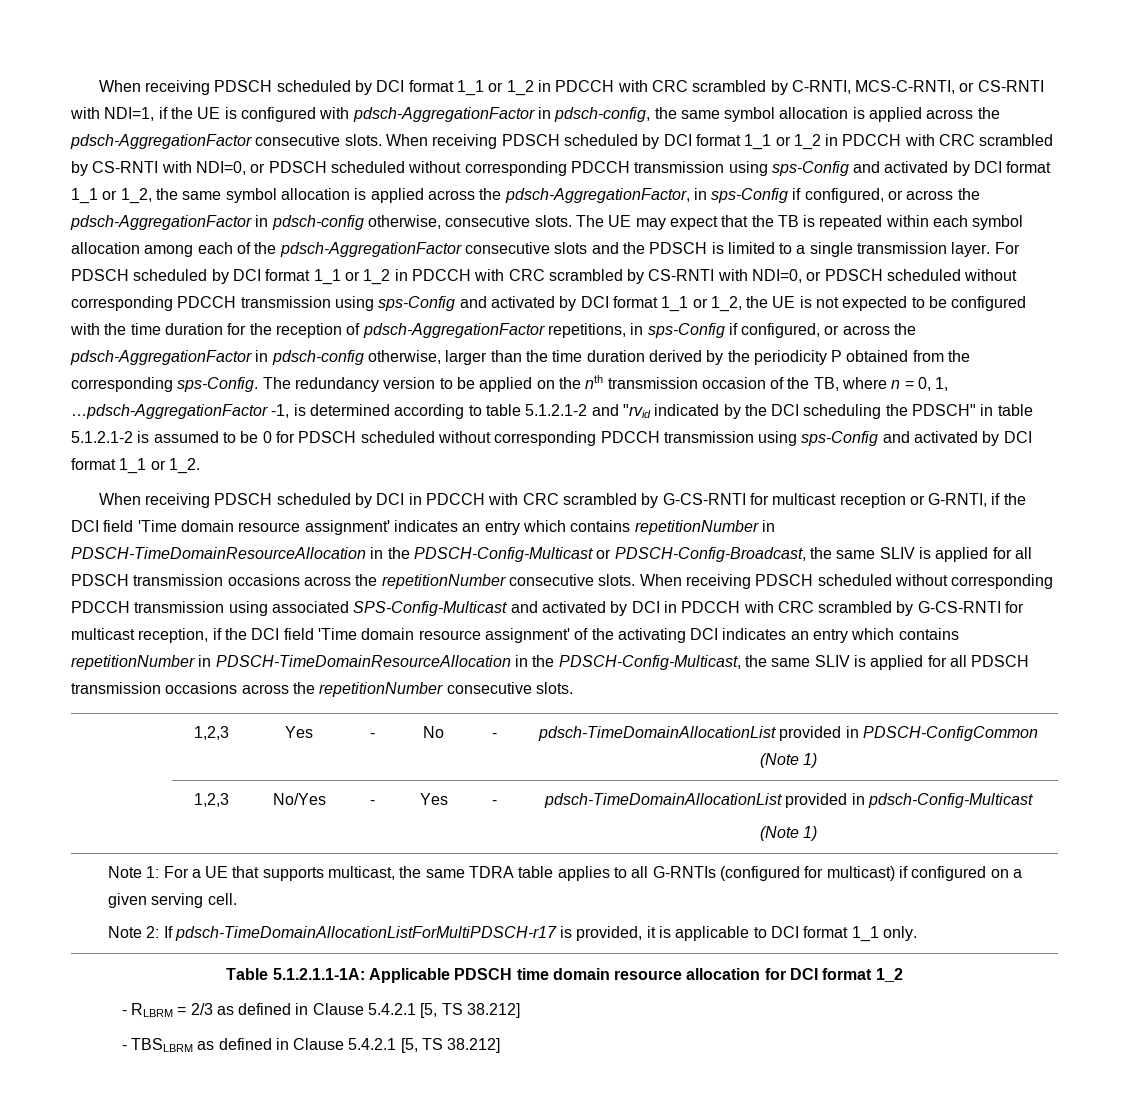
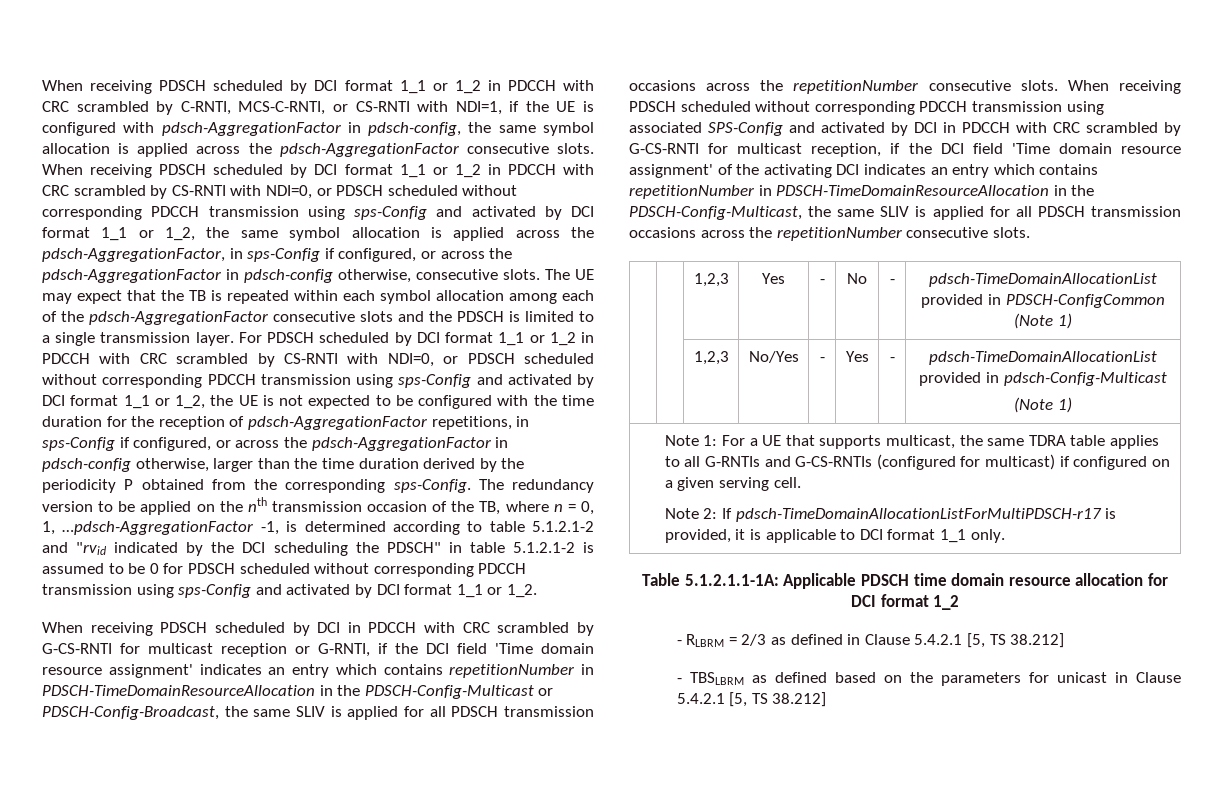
[353,601,508,616] SPS-Config-Multicast -> [708,122,783,136] SPS-Config
(716, 872) none -> [764,456,873,467] and G-CS-RNTIs
(272, 1044) none -> [834,672,1107,686] based on the parameters for unicast

